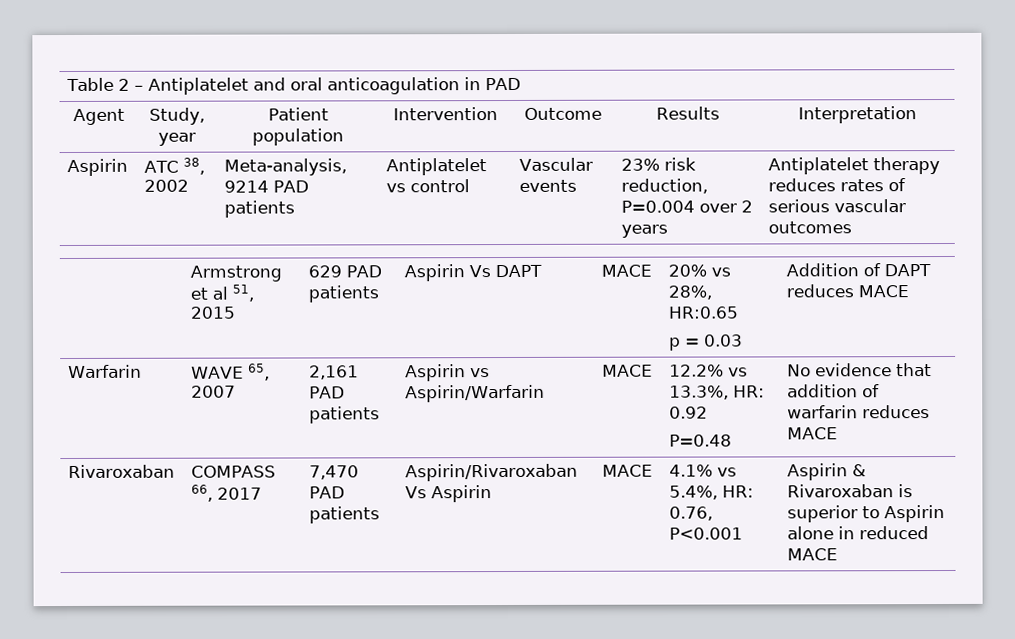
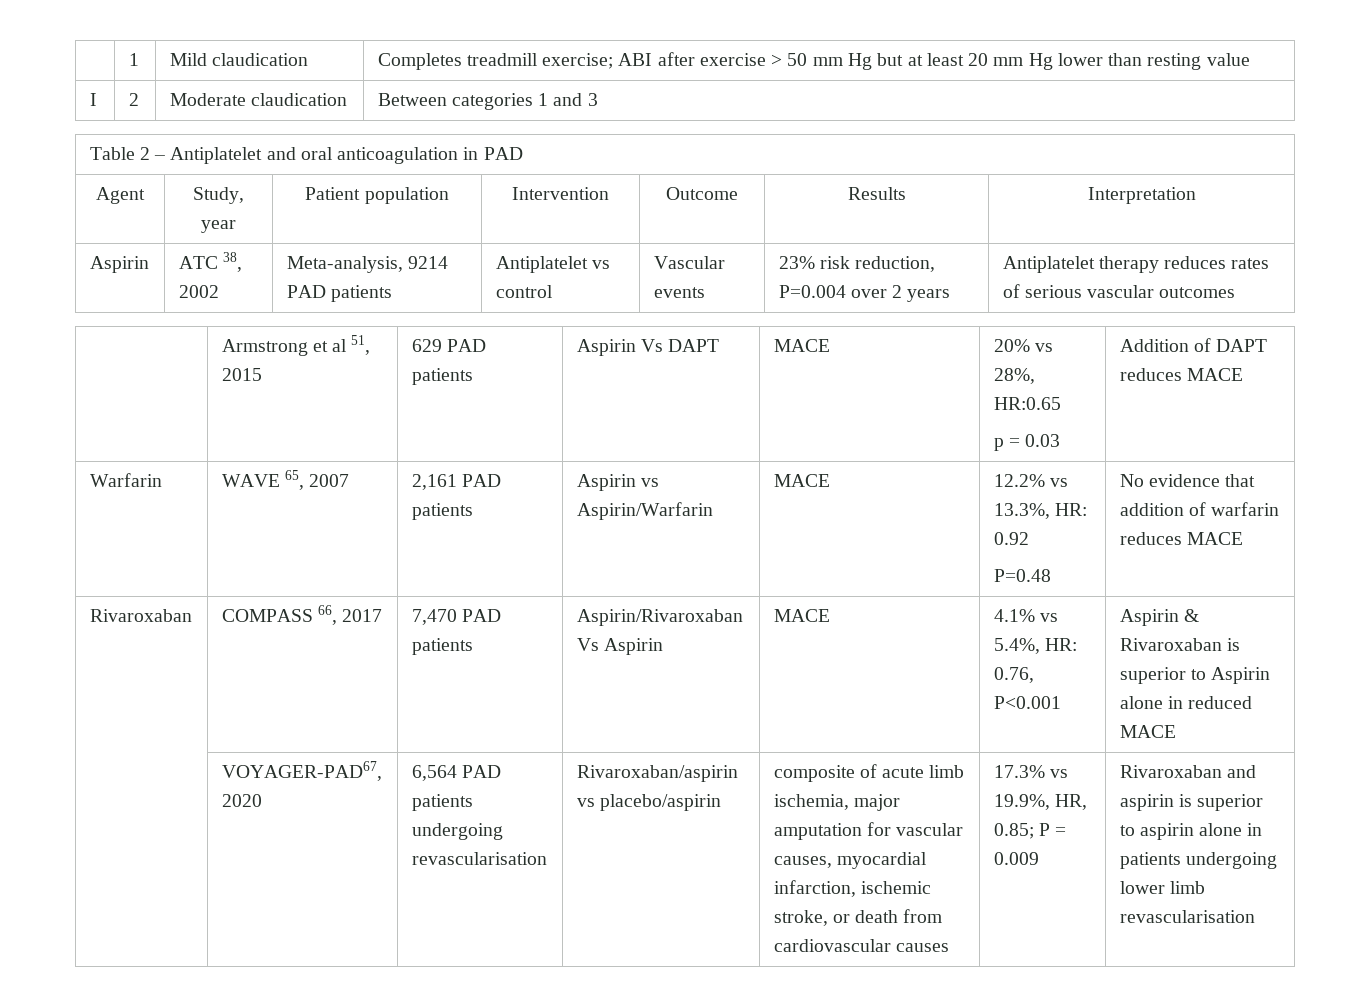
(66, 84) none -> [128,53,139,66] [169,53,308,66] [377,52,1250,70] [89,93,97,106] [128,93,139,106] [169,93,347,106] [377,93,598,110] | 1 | Mild claudication | Completes treadmill exercise; ABI after exercise > 50 mm Hg but at least 20 mm Hg lower than resting value // I | 2 | Moderate claudication | Between categories 1 and 3 //
(839, 554) none -> [221,761,382,781] [221,794,262,807] [411,765,501,781] [411,794,473,811] [411,823,503,840] [411,852,547,865] [576,765,738,782] [576,794,721,811] [773,764,965,782] [773,794,900,811] [773,822,964,840] [773,852,927,869] [773,880,931,897] [773,909,943,926] [773,939,949,952] [993,765,1068,778] [993,794,1087,810] [993,823,1067,839] [993,852,1039,865] [1119,765,1256,778] [1119,794,1264,811] [1119,823,1263,840] [1119,852,1277,869] [1119,881,1205,894] [1119,910,1255,923] // | VOYAGER-PAD67, 2020 | 6,564 PAD patients undergoing revascularisation | Rivaroxaban/aspirin vs placebo/aspirin | composite of acute limb ischemia, major amputation for vascular causes, myocardial infarction, ischemic stroke, or death from cardiovascular causes | 17.3% vs 19.9%, HR, 0.85; P = 0.009 | Rivaroxaban and aspirin is superior to aspirin alone in patients undergoing lower limb revascularisation

